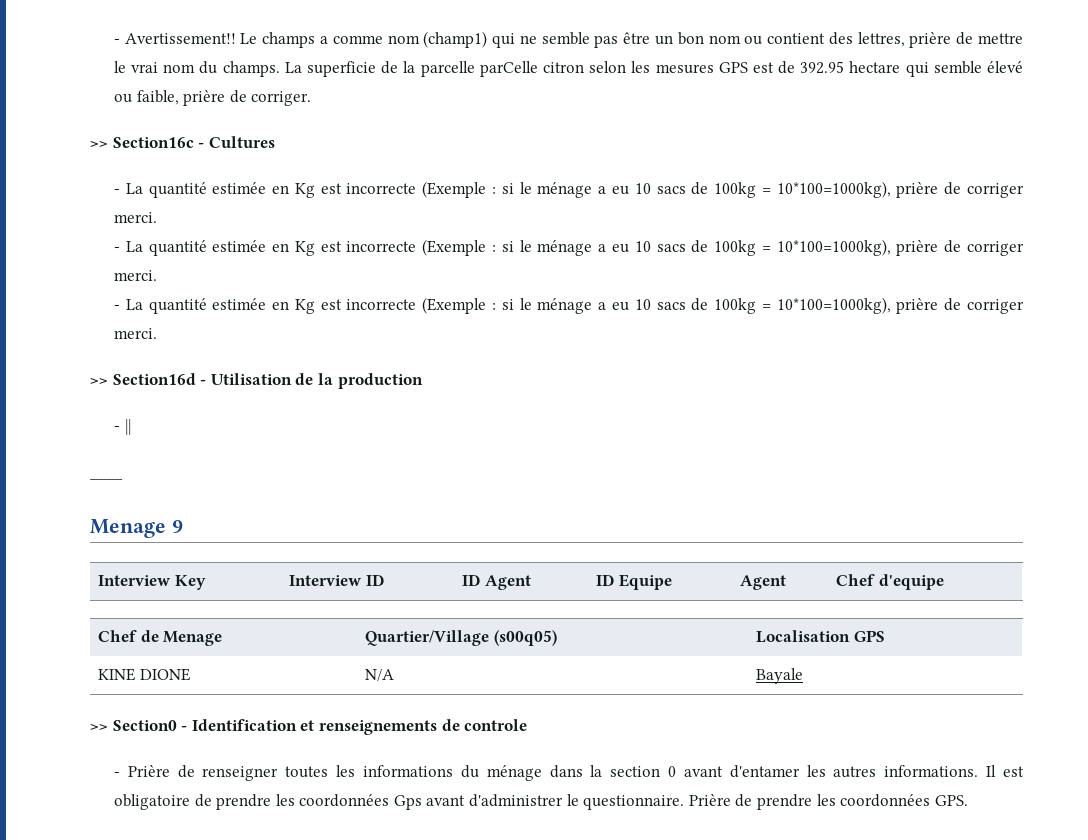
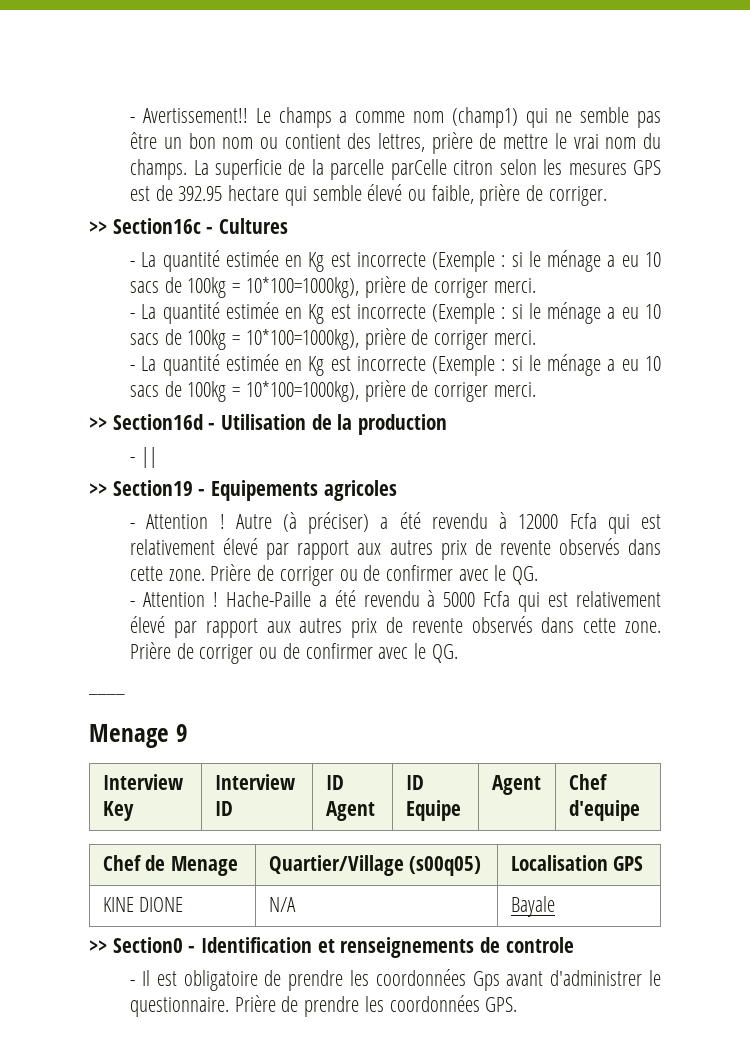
(131, 427) none -> [89,480,397,501] [130,512,661,534] [130,538,661,560] [130,564,538,586] [130,590,661,612] [130,616,662,638] [130,642,458,664] // >> Section19 - Equipements agricoles // - Attention ! Autre (à préciser) a été revendu à 12000 Fcfa qui est relativement élevé par rapport aux autres prix de revente observés dans cette zone. Prière de corriger ou de confirmer avec le QG. // - Attention ! Hache-Paille a été revendu à 5000 Fcfa qui est relativement élevé par rapport aux autres prix de revente observés dans cette zone. Prière de corriger ou de confirmer avec le QG.
[127,765,979,781] Prière de renseigner toutes les informations du ménage dans la section 0 avant d'entamer les autres informations. -> (136, 983) none

